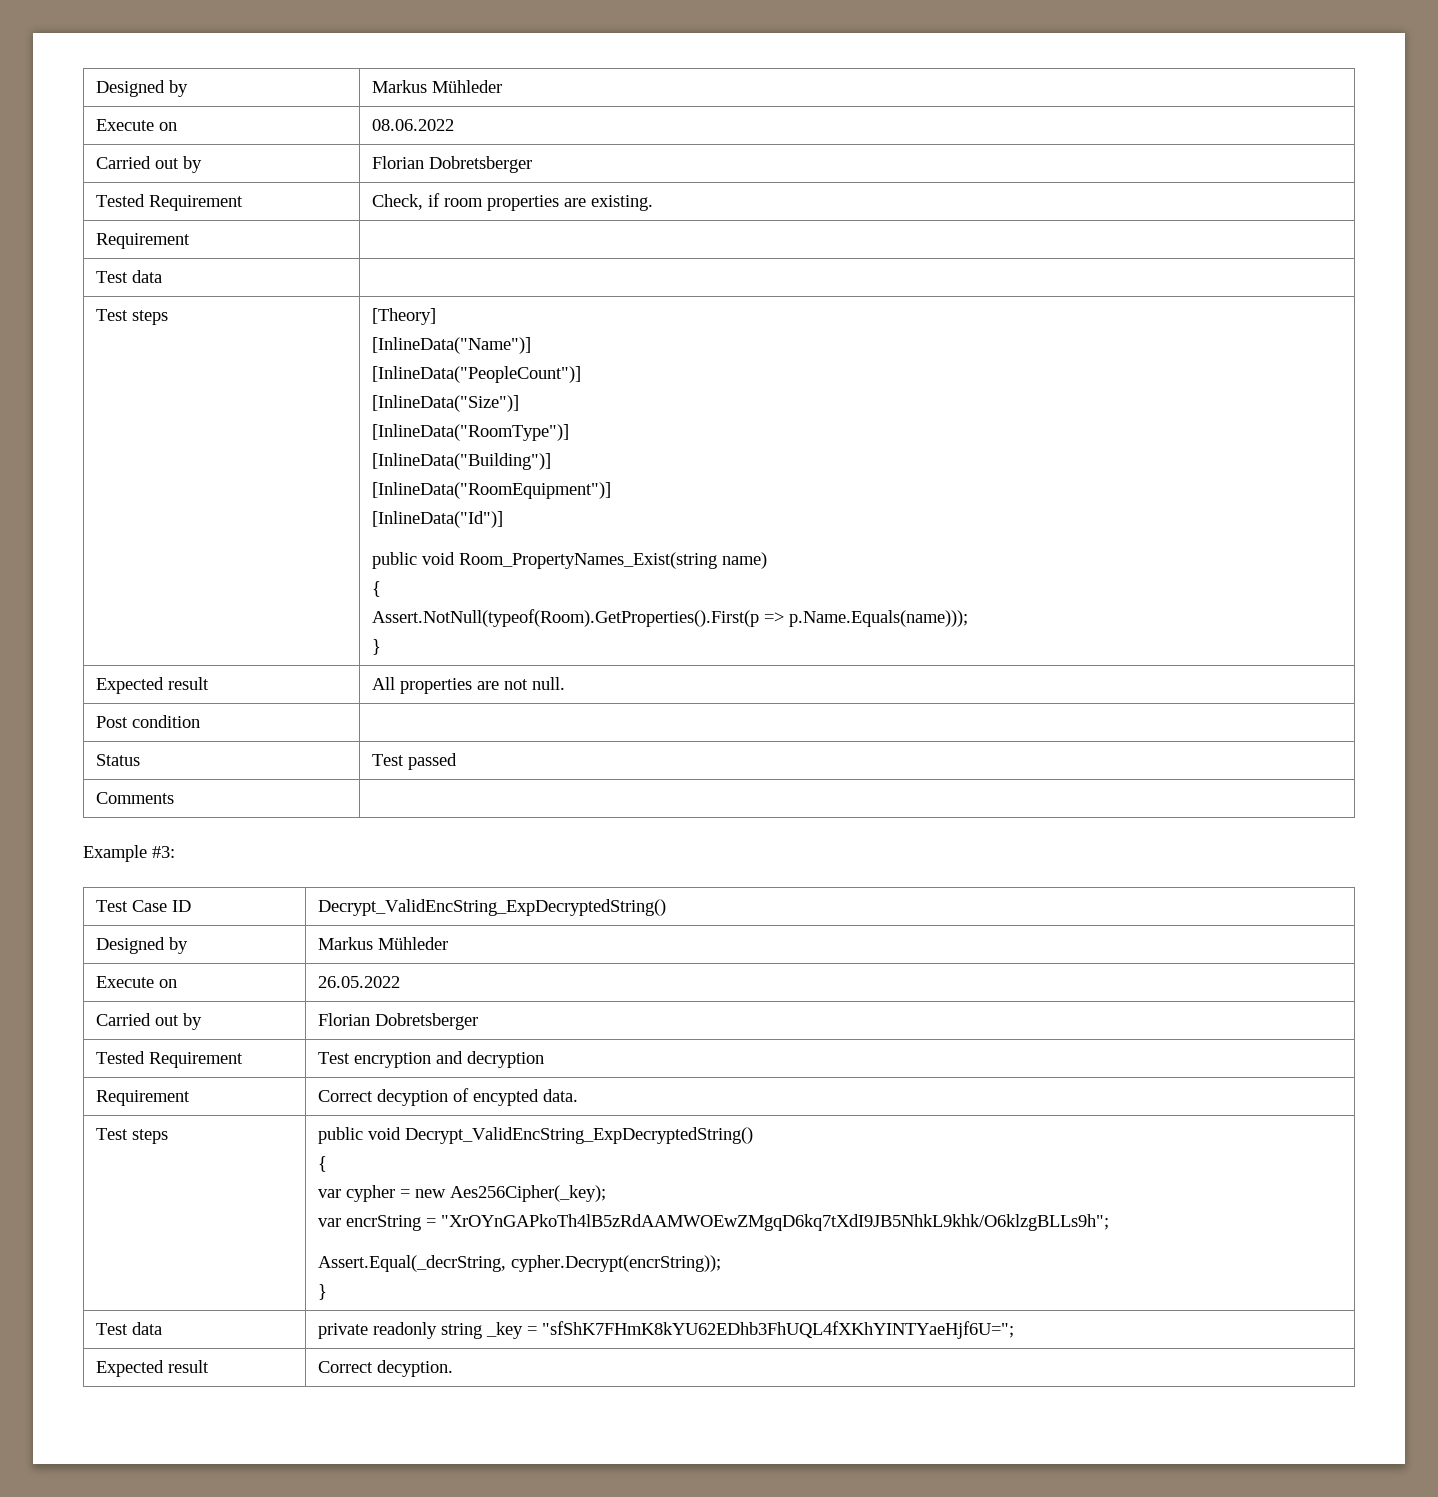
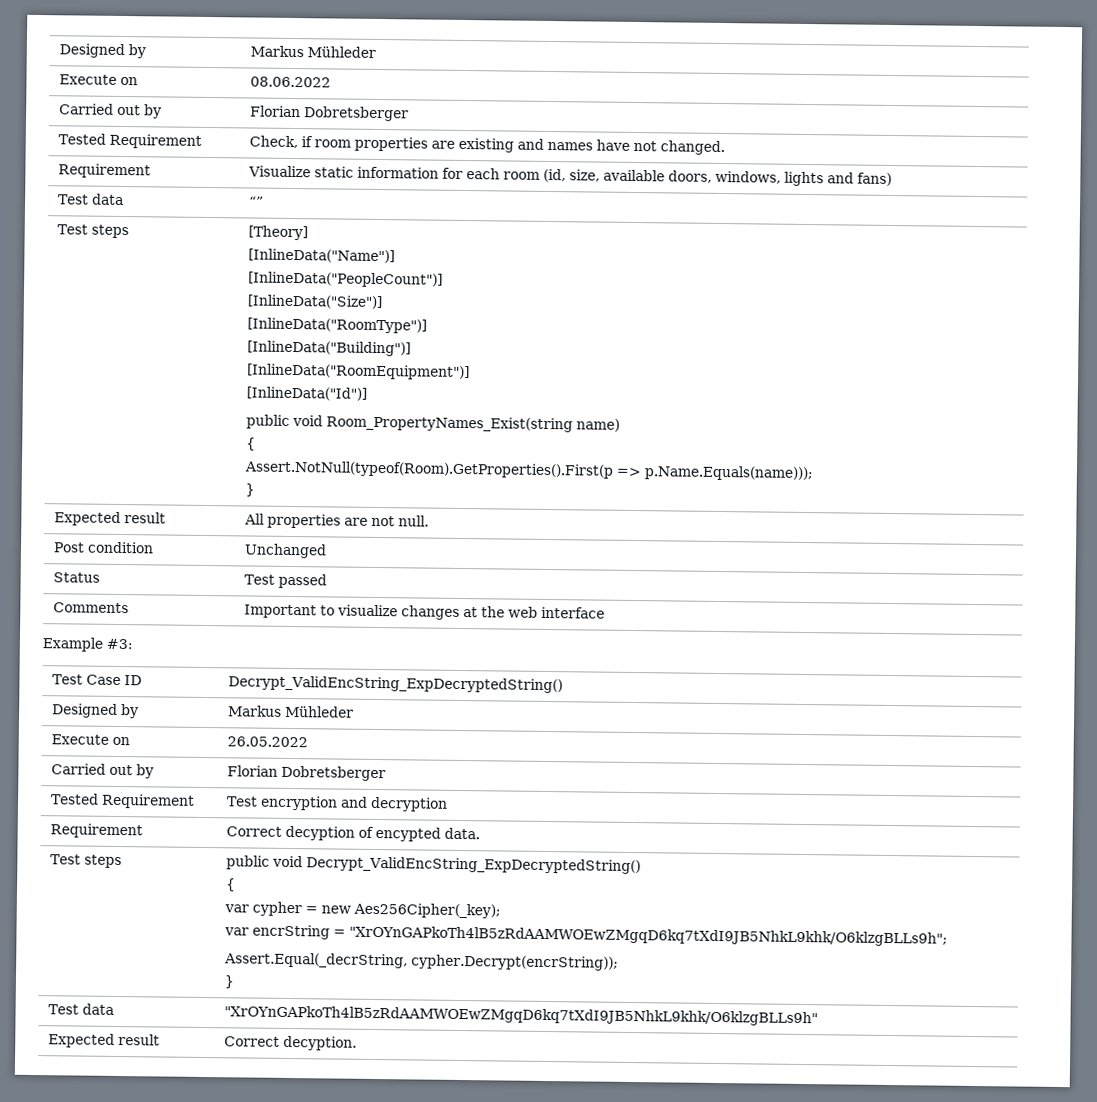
[590,195,653,211] [95,233,190,249] [95,270,162,283] existing. // Requirement | // Test data | -> [457,137,725,156] [57,163,151,179] [247,165,892,187] [57,193,124,206] [248,196,264,207] existing and names have not changed. // Requirement | Visualize static information for each room (id, size, available doors, windows, lights and fans) // Test data | “”
(200, 721) none -> [243,543,327,559] Unchanged
(174, 798) none -> [243,604,605,620] Important to visualize changes at the web interface
[317,1321,1014,1339] private readonly string _key = "sfShK7FHmK8kYU62EDhb3FhUQL4fXKhYINTYaeHjf6U="; -> [223,1005,818,1027] "XrOYnGAPkoTh4lB5zRdAAMWOEwZMgqD6kq7tXdI9JB5NhkL9khk/O6klzgBLLs9h"

